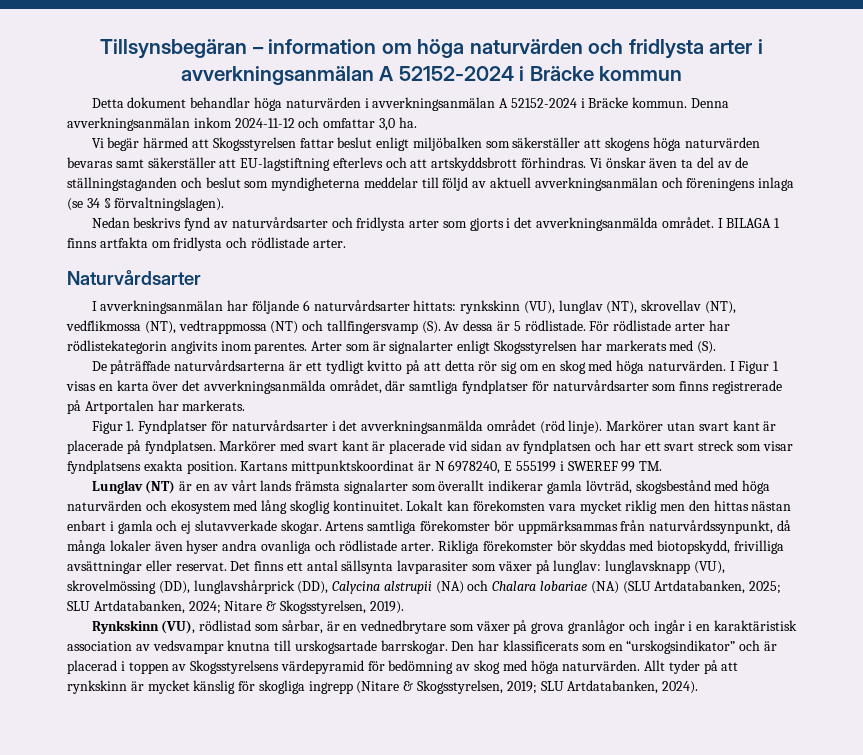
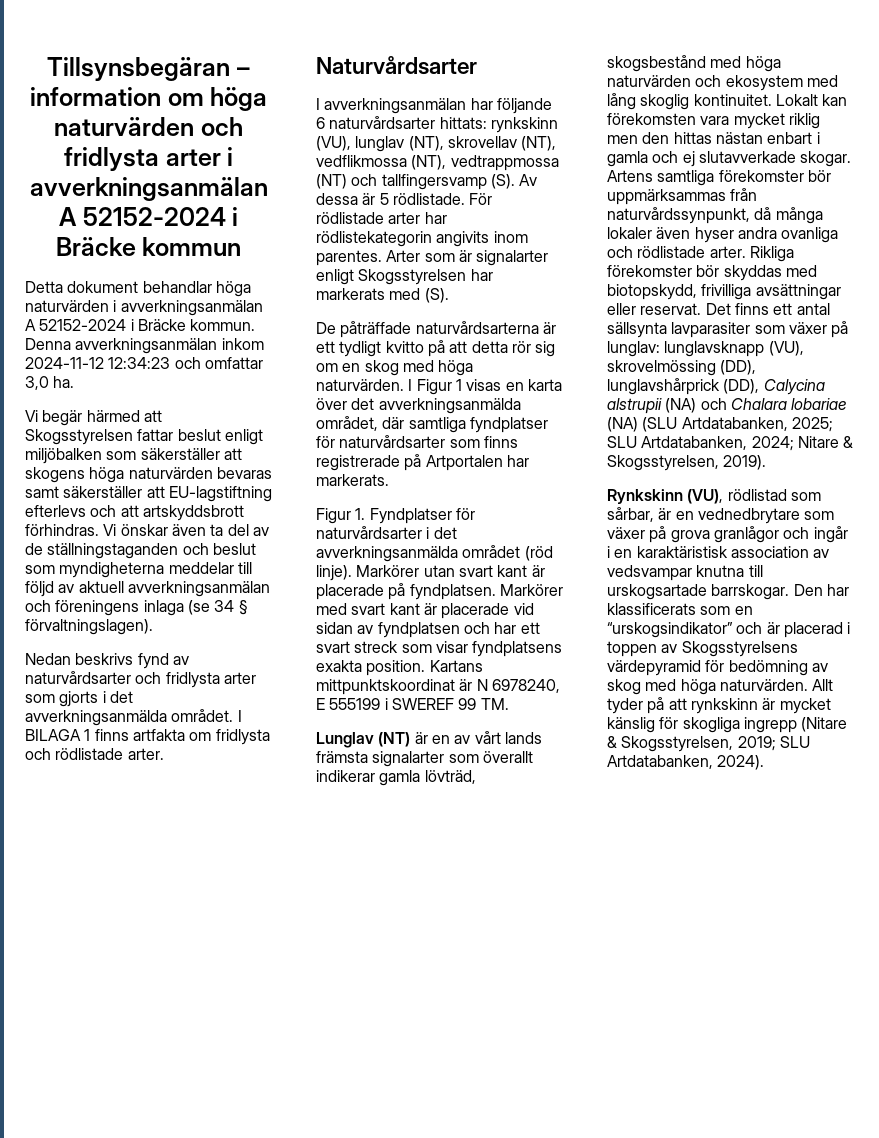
(295, 123) none -> [108,357,171,369] 12:34:23

